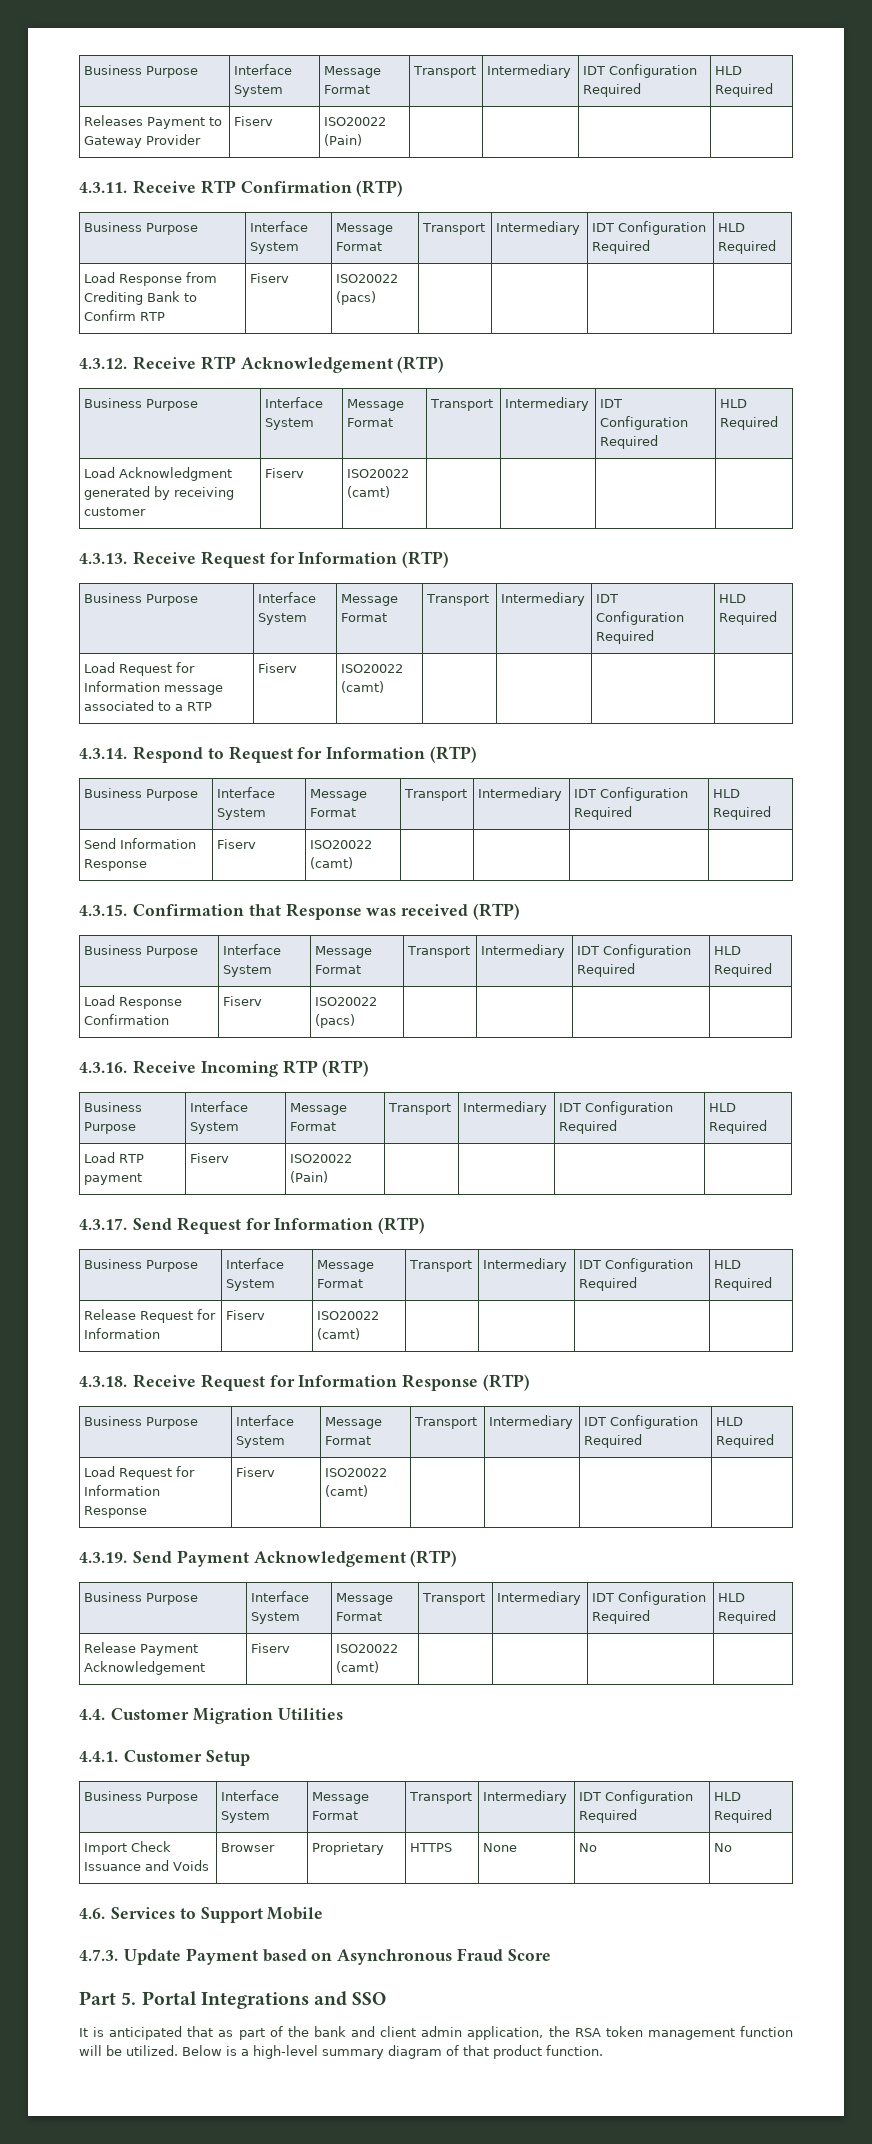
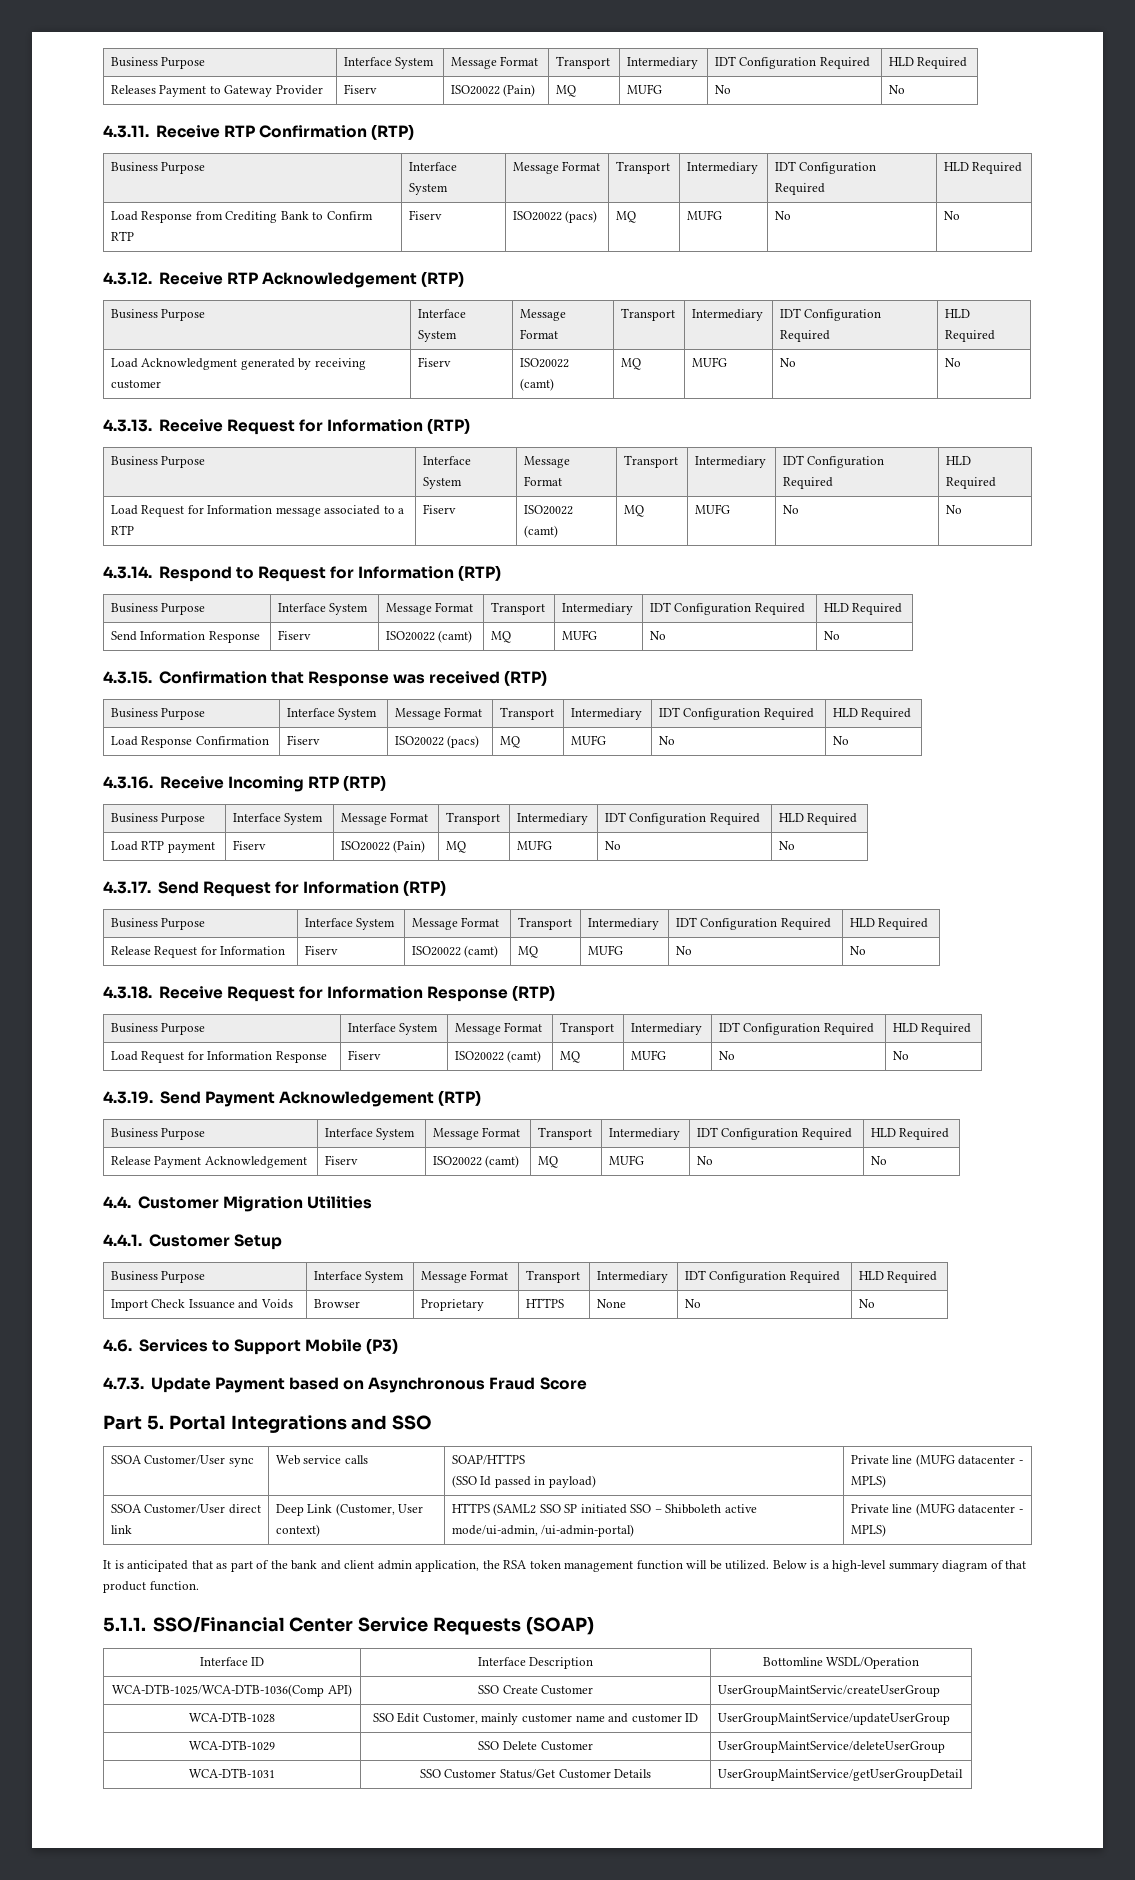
(363, 140) | | | -> [555,85,576,97] [626,84,662,94] [714,85,731,94] [888,85,905,94] MQ | MUFG | No | No
(377, 298) | | | -> [615,211,636,223] [686,210,722,220] [774,211,791,220] [943,211,960,220] MQ | MUFG | No | No
(391, 492) | | | -> [620,358,641,370] [691,357,727,367] [779,358,796,367] [944,358,961,367] MQ | MUFG | No | No
(385, 687) | | | -> [623,505,644,517] [694,504,730,514] [782,505,799,514] [945,505,962,514] MQ | MUFG | No | No
(354, 863) | | | -> [490,631,511,643] [561,630,597,640] [649,631,666,640] [823,631,840,640] MQ | MUFG | No | No
(356, 1021) | | | -> [499,736,520,748] [570,735,606,745] [658,736,675,745] [832,736,849,745] MQ | MUFG | No | No
(329, 1177) | | | -> [445,841,466,853] [516,840,552,850] [604,841,621,850] [778,841,795,850] MQ | MUFG | No | No
(361, 1334) | | | -> [517,946,538,958] [587,945,623,955] [675,946,692,955] [849,946,866,955] MQ | MUFG | No | No
(369, 1491) | | | -> [559,1051,580,1063] [630,1050,666,1060] [718,1051,735,1060] [892,1051,909,1060] MQ | MUFG | No | No
(380, 1667) | | | -> [537,1156,558,1168] [608,1155,644,1165] [696,1156,713,1165] [870,1156,887,1165] MQ | MUFG | No | No
(324, 1913) none -> [366,1338,399,1354] (P3)
(387, 1998) none -> [110,1455,254,1467] [275,1455,368,1465] [451,1454,525,1465] [451,1475,596,1488] [850,1454,1023,1467] [850,1475,886,1488] [110,1504,261,1514] [110,1525,132,1534] [275,1503,424,1516] [275,1524,320,1537] [451,1503,757,1516] [451,1524,635,1537] [850,1503,1023,1516] [850,1524,886,1537] // SSOA Customer/User sync | Web service calls | SOAP/HTTPS // (SSO Id passed in payload) | Private line (MUFG datacenter - MPLS) // SSOA Customer/User direct link | Deep Link (Customer, User context) | HTTPS (SAML2 SSO SP initiated SSO – Shibboleth active mode/ui-admin, /ui-admin-portal) | Private line (MUFG datacenter - MPLS)
(603, 2050) none -> [103,1616,594,1635] [199,1657,265,1666] [477,1657,594,1669] [762,1657,920,1669] [112,1684,352,1697] [477,1685,594,1695] [717,1685,940,1697] [189,1712,275,1723] [372,1712,699,1725] [717,1713,950,1725] [189,1740,275,1751] [478,1741,593,1751] [717,1741,945,1753] [189,1768,275,1778] [419,1769,652,1779] [717,1769,963,1781] // 5.1.1. SSO/Financial Center Service Requests (SOAP) // Interface ID | Interface Description | Bottomline WSDL/Operation // WCA-DTB-1025/WCA-DTB-1036(Comp API) | SSO Create Customer | UserGroupMaintServic/createUserGroup // WCA-DTB-1028 | SSO Edit Customer, mainly customer name and customer ID | UserGroupMaintService/updateUserGroup // WCA-DTB-1029 | SSO Delete Customer | UserGroupMaintService/deleteUserGroup // WCA-DTB-1031 | SSO Customer Status/Get Customer Details | UserGroupMaintService/getUserGroupDetail

